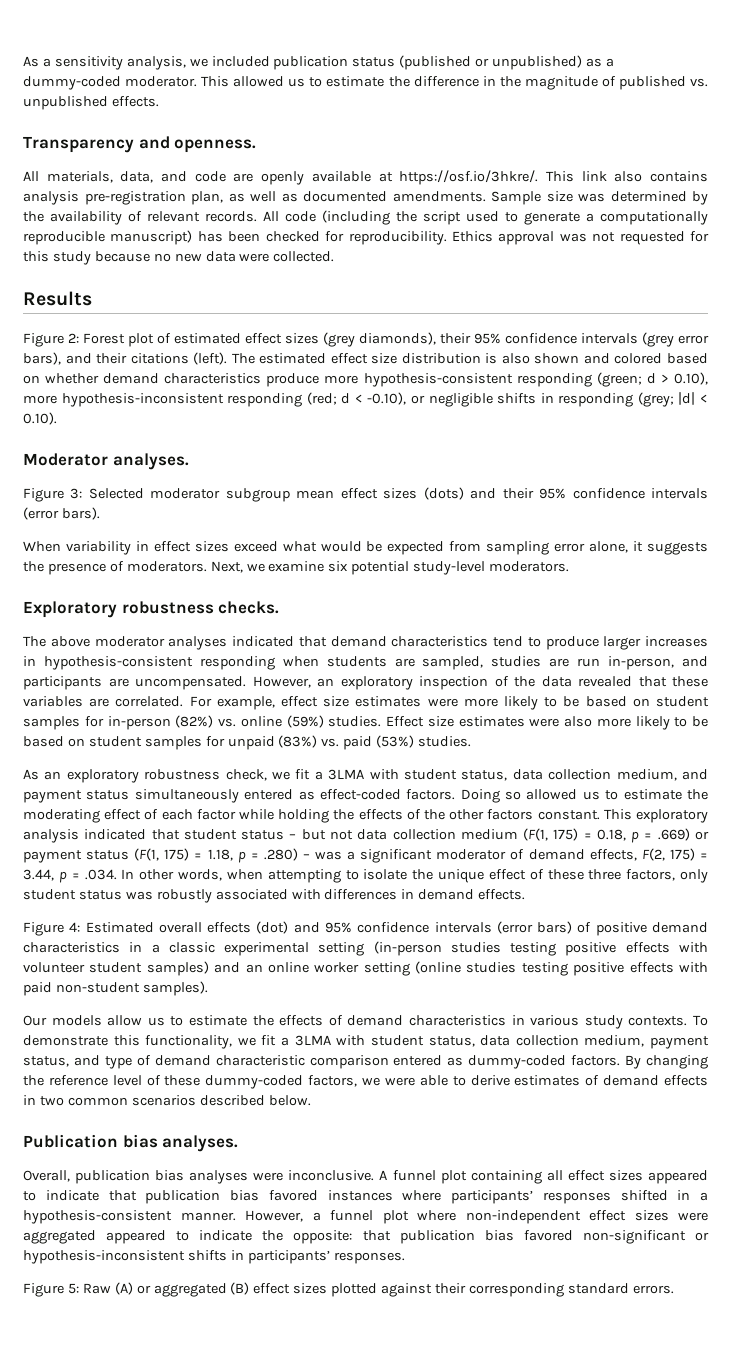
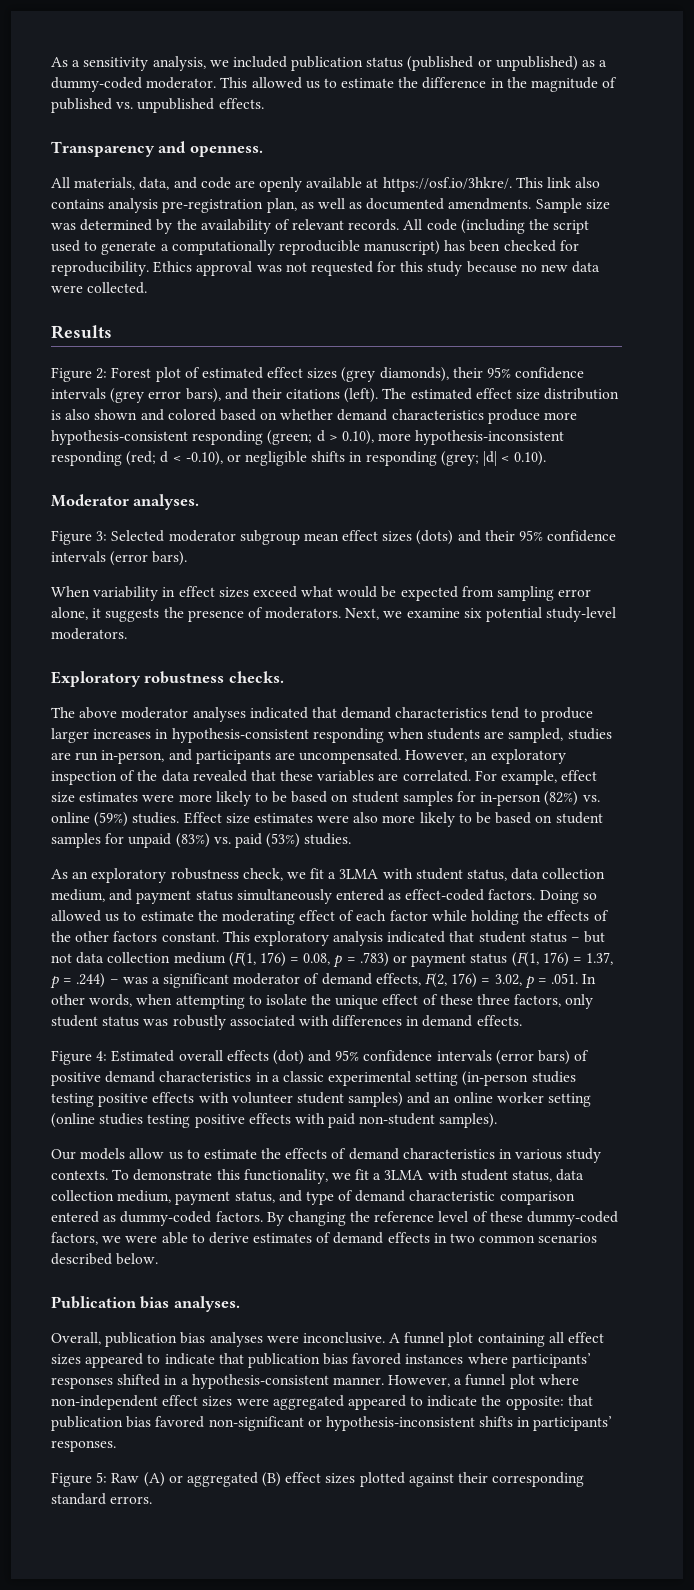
[553,828,690,843] 175) = 0.18, p = .669) -> [259,952,389,968] 176) = 0.08, p = .783)
[164,848,298,863] 175) = 1.18, p = .280) -> [542,952,614,967] [50,973,106,989] 176) = 1.37, p = .244)
[669,848,708,861] [23,869,117,883] 175) = 3.44, p = .034. -> [451,973,579,989] 176) = 3.02, p = .051.

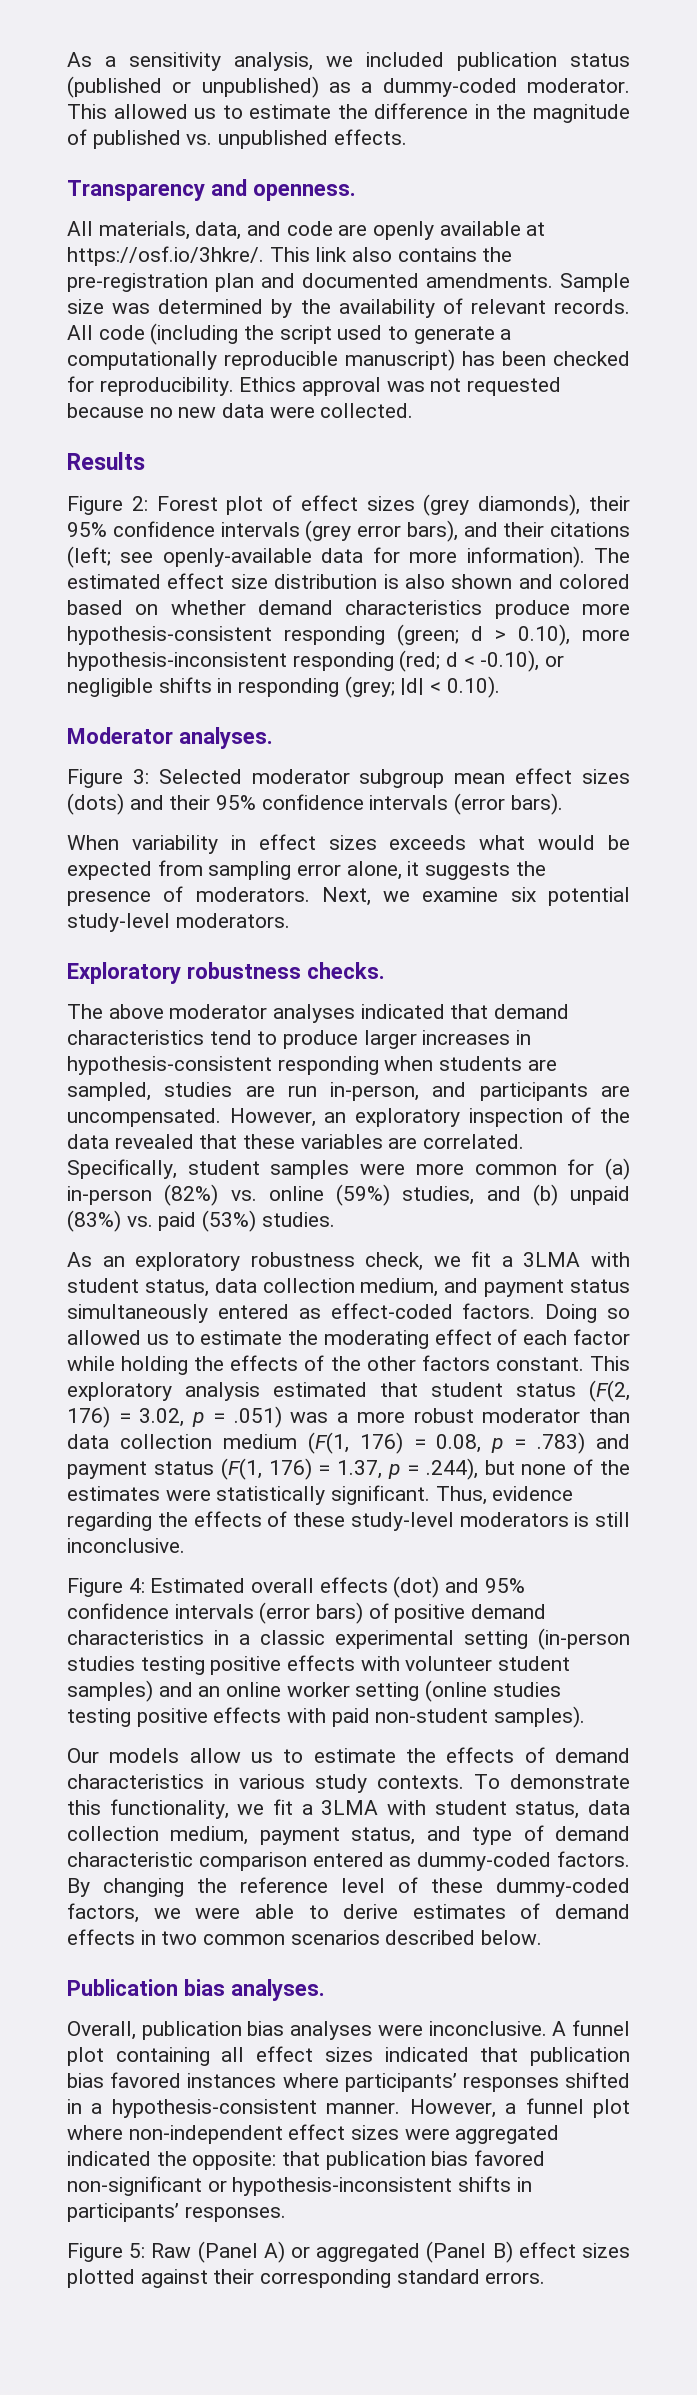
[108,198,363,213] analysis pre-registration plan, as well as -> [482,247,513,262] [67,273,295,292] the pre-registration plan and
[377,261,463,276] for this study -> (562, 386) none
[201,367,263,379] estimated -> (293, 503) none
[344,388,379,403] (left). -> [67,546,585,568] (left; see openly-available data for more information).
[252,586,297,598] exceed -> [389,835,467,850] exceeds
[474,770,598,785] [51,791,477,806] For example, effect size estimates were more likely to be based on student samples for -> [67,1158,630,1180] Specifically, student samples were more common for (a)
[132,812,603,827] [51,833,125,848] studies. Effect size estimates were also more likely to be based on student samples for -> [402,1184,558,1206] studies, and (b)
[387,931,446,943] indicated -> [273,1382,367,1397] estimated
[571,931,606,943] [51,953,72,963] – but not -> [589,1380,630,1402] [67,1406,631,1428] (F(2, 176) = 3.02, p = .051) was a more robust moderator than
[393,955,408,963] or -> [595,1434,630,1449] and
[76,973,597,989] [51,994,594,1009] [51,1015,522,1030] .244) – was a significant moderator of demand effects, F(2, 176) = 3.02, p = .051. In other words, when attempting to isolate the unique effect of these three factors, only student status was robustly associated with differences in demand effects. -> [425,1458,630,1480] [67,1485,574,1505] [67,1511,630,1531] [67,1538,185,1553] .244), but none of the estimates were statistically significant. Thus, evidence regarding the effects of these study-level moderators is still inconclusive.
[85,1353,215,1368] appeared to indicate -> [384,2047,469,2062] indicated
[347,1395,478,1410] appeared to indicate -> [67,2151,151,2166] indicated
[143,1472,282,1487] (A) or aggregated (B) -> [197,2241,513,2263] (Panel A) or aggregated (Panel B)

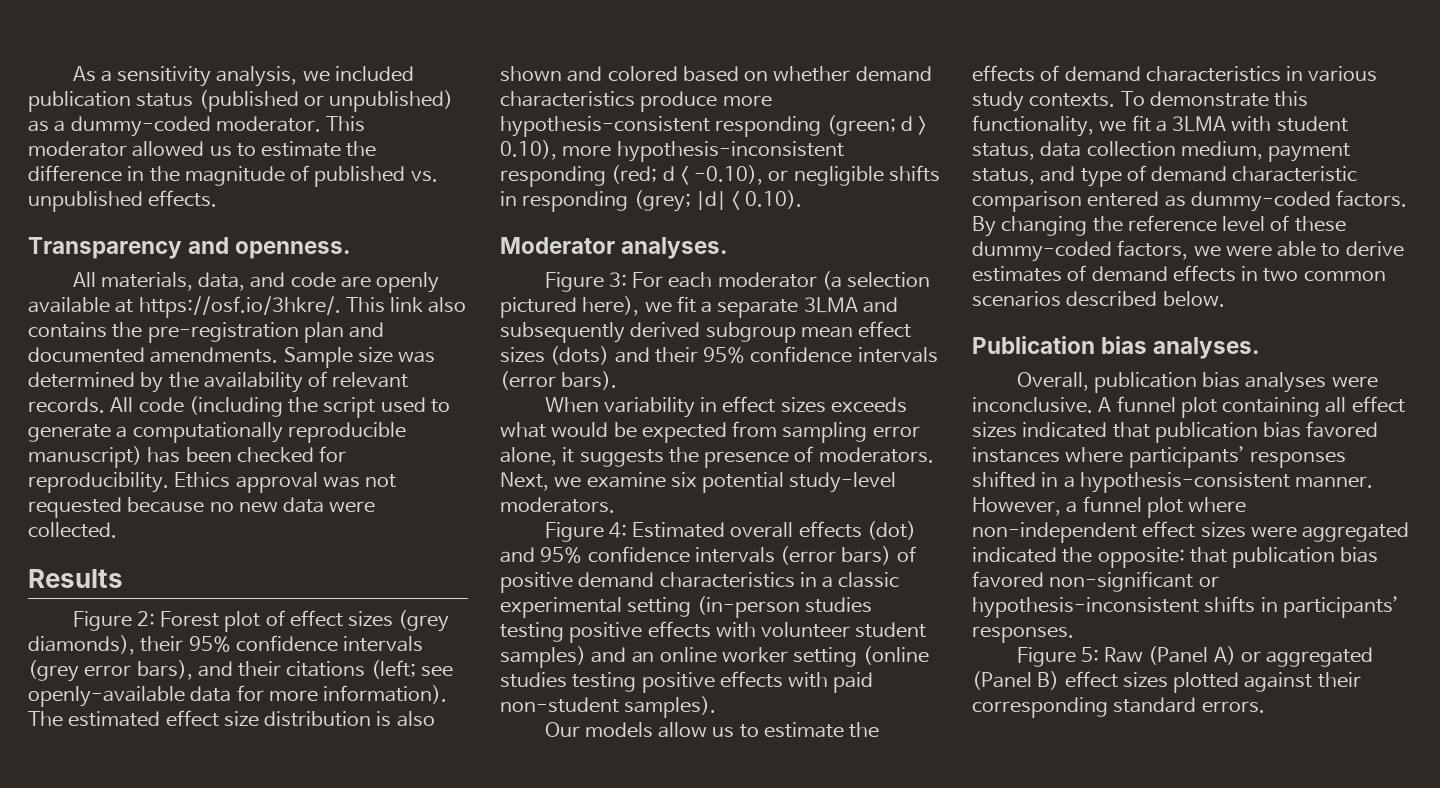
(107, 111) none -> [28,141,127,157] moderator
[158,769,350,784] Selected moderator -> [632,271,931,290] [500,296,898,318] [500,322,701,343] For each moderator (a selection pictured here), we fit a separate 3LMA and subsequently derived
[67,962,385,984] [67,1004,570,1023] [67,1030,532,1049] [67,1056,557,1075] [67,1082,630,1101] [67,1107,630,1127] [67,1134,525,1149] [67,1158,630,1180] [67,1184,630,1206] [67,1210,335,1232] [67,1251,630,1271] [67,1278,630,1297] [67,1303,630,1323] [67,1329,630,1349] [67,1355,630,1375] [67,1380,630,1402] [67,1406,631,1428] [67,1432,630,1454] [67,1458,630,1480] [67,1485,574,1505] [67,1511,630,1531] [67,1538,185,1553] // Exploratory robustness checks. // The above moderator analyses indicated that demand characteristics tend to produce larger increases in hypothesis-consistent responding when students are sampled, studies are run in-person, and participants are uncompensated. However, an exploratory inspection of the data revealed that these variables are correlated. Specifically, student samples were more common for (a) in-person (82%) vs. online (59%) studies, and (b) unpaid (83%) vs. paid (53%) studies. // As an exploratory robustness check, we fit a 3LMA with student status, data collection medium, and payment status simultaneously entered as effect-coded factors. Doing so allowed us to estimate the moderating effect of each factor while holding the effects of the other factors constant. This exploratory analysis estimated that student status (F(2, 176) = 3.02, p = .051) was a more robust moderator than data collection medium (F(1, 176) = 0.08, p = .783) and payment status (F(1, 176) = 1.37, p = .244), but none of the estimates were statistically significant. Thus, evidence regarding the effects of these study-level moderators is still inconclusive. -> (615, 505) none

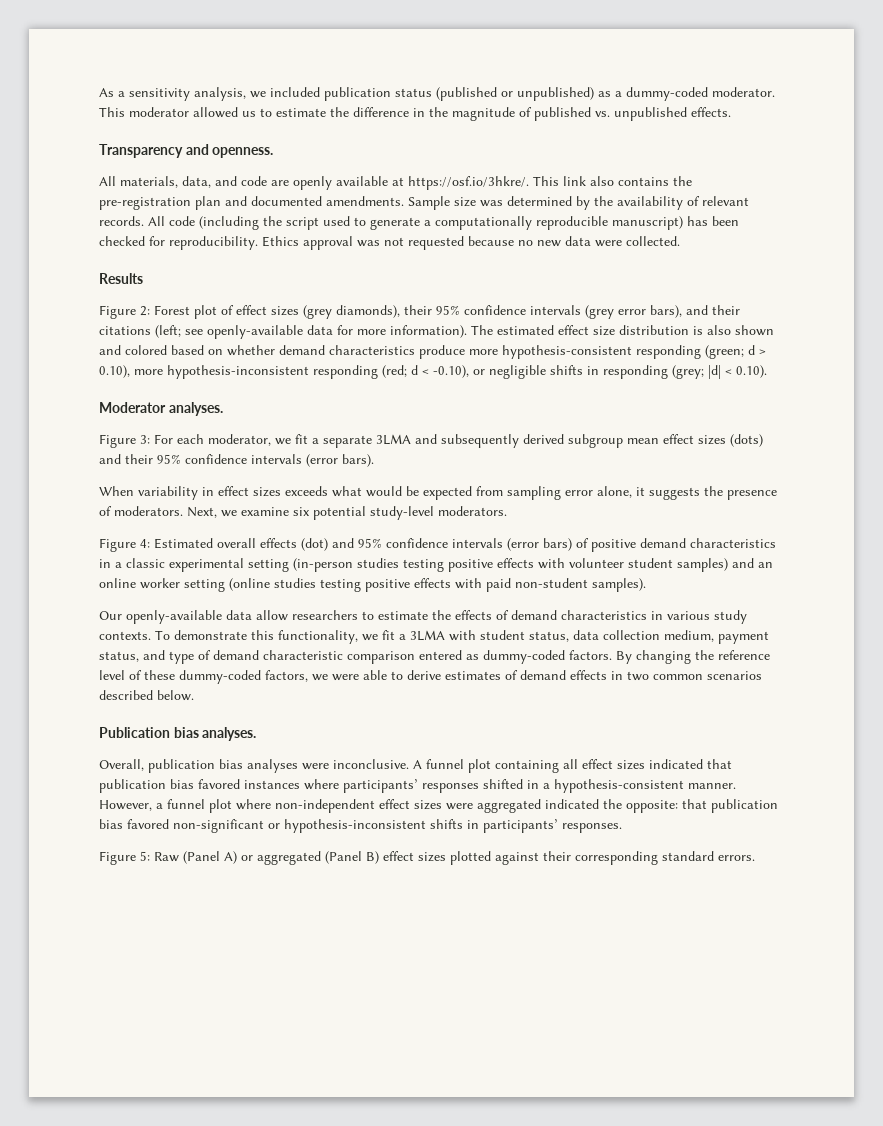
[717,271,931,290] [500,296,640,318] moderator (a selection pictured here), -> [208,434,271,446] moderator,
[584,722,735,738] models allow us -> [126,610,358,624] openly-available data allow researchers

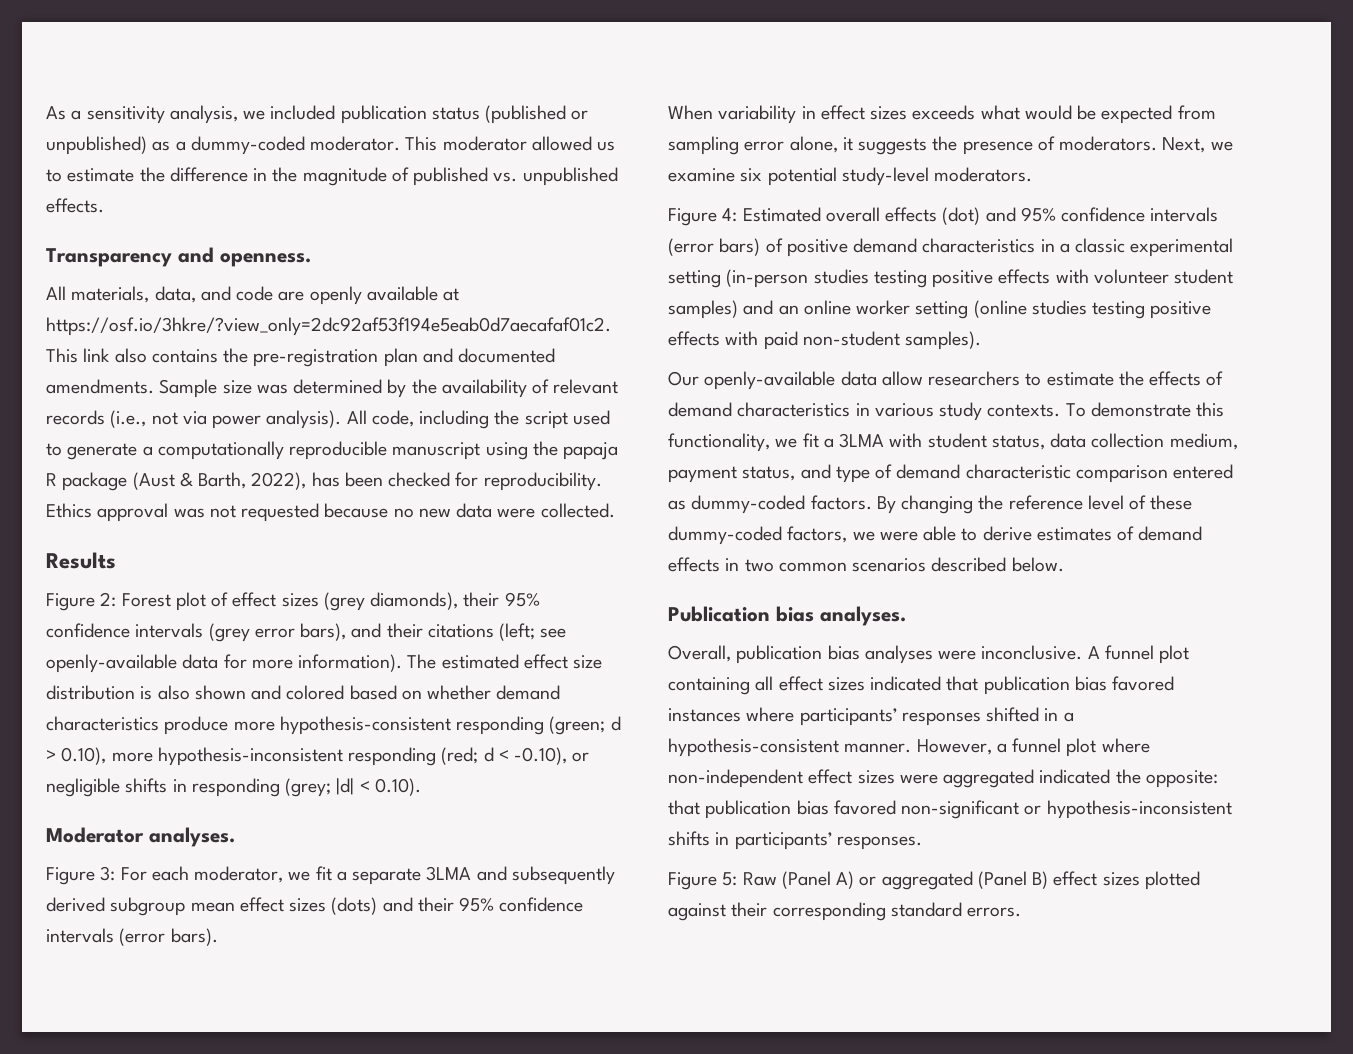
[408,176,529,190] https://osf.io/3hkre/. -> [46,317,611,336] https://osf.io/3hkre/?view_only=2dc92af53f194e5eab0d7aecafaf01c2.
[99,216,259,230] records. All code (including -> [46,410,490,429] records (i.e., not via power analysis). All code, including
[612,216,683,230] manuscript) -> [392,441,619,460] [46,472,307,491] manuscript using the papaja R package (Aust & Barth, 2022),

